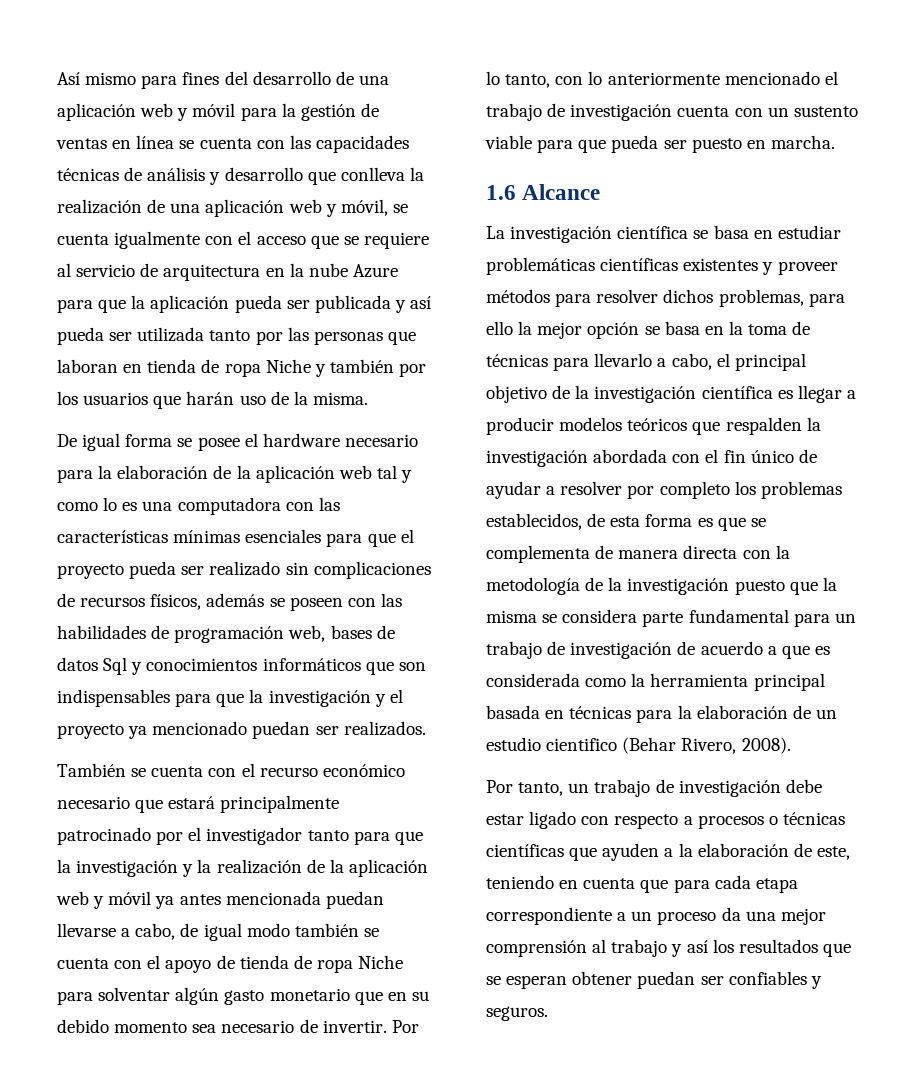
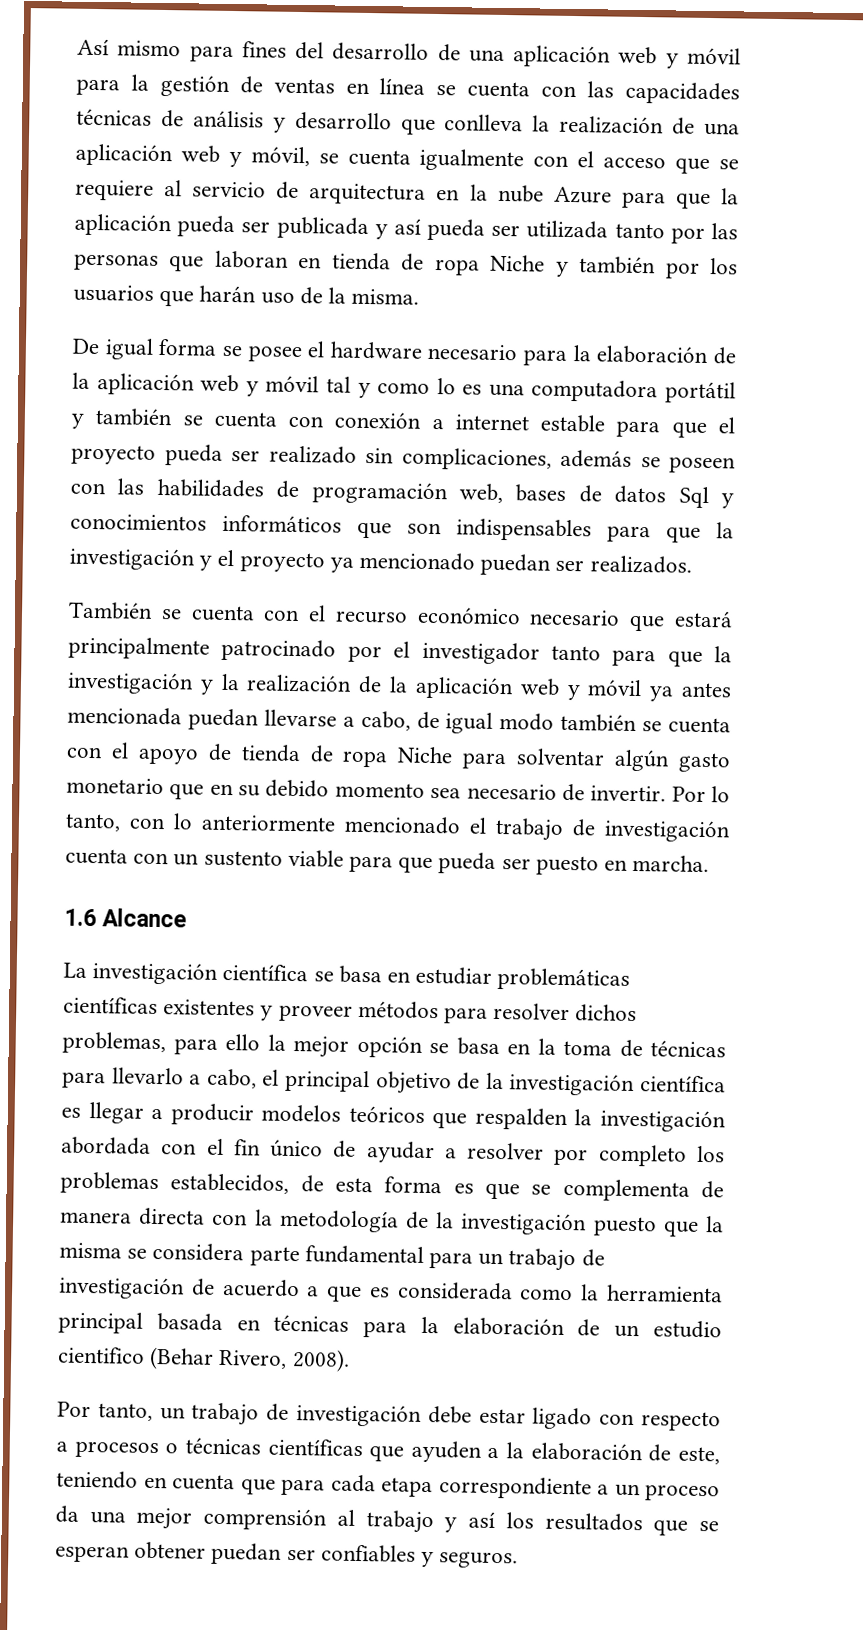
(372, 472) none -> [245,375,320,397] y móvil
[285,497,340,511] [57,529,322,543] con las características mínimas esenciales -> [665,381,736,404] [71,408,606,433] portátil y también se cuenta con conexión a internet estable
[313,561,431,579] [57,593,202,610] complicaciones de recursos físicos, -> [401,447,552,471] complicaciones,

